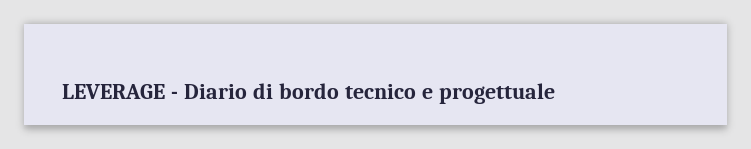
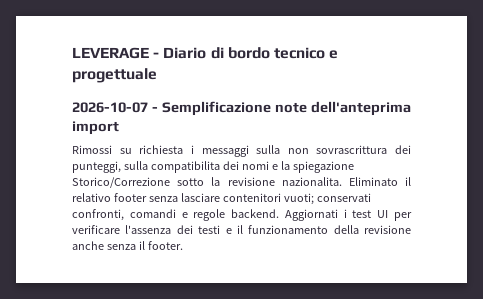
(555, 93) none -> [72,101,411,116] [72,121,119,135] [72,145,411,157] [72,161,354,173] [72,177,411,188] [72,193,371,205] [72,209,412,221] [72,225,411,234] [72,241,183,250] // 2026-10-07 - Semplificazione note dell'anteprima import // Rimossi su richiesta i messaggi sulla non sovrascrittura dei punteggi, sulla compatibilita dei nomi e la spiegazione Storico/Correzione sotto la revisione nazionalita. Eliminato il relativo footer senza lasciare contenitori vuoti; conservati confronti, comandi e regole backend. Aggiornati i test UI per verificare l'assenza dei testi e il funzionamento della revisione anche senza il footer.

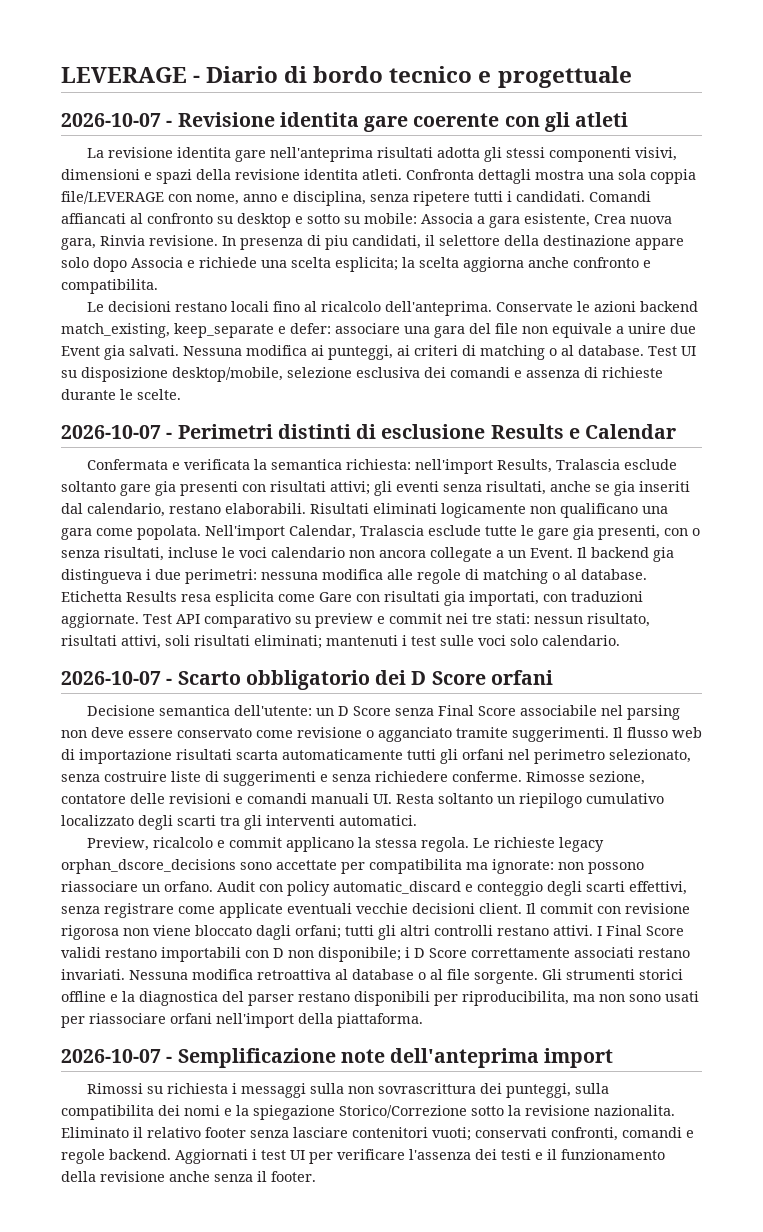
(157, 75) none -> [61,112,629,132] [87,147,678,162] [61,169,696,184] [61,191,651,206] [61,213,672,228] [61,235,684,250] [61,257,651,272] [61,279,158,294] [87,301,699,316] [61,323,696,338] [61,345,696,360] [61,367,663,382] [61,389,181,400] [61,424,677,439] [87,459,678,474] [61,481,690,496] [61,503,668,518] [61,525,700,540] [61,547,674,562] [61,569,647,584] [61,591,643,606] [61,613,650,628] [61,635,620,649] [61,670,553,690] [87,705,681,720] [61,727,702,742] [61,749,691,764] [61,771,645,786] [61,793,664,808] [61,815,417,830] [87,837,605,852] [61,859,644,874] [61,881,687,896] [61,903,690,918] [61,925,684,940] [61,947,690,962] [61,969,683,984] [61,991,699,1006] [61,1013,423,1028] // 2026-10-07 - Revisione identita gare coerente con gli atleti // La revisione identita gare nell'anteprima risultati adotta gli stessi componenti visivi, dimensioni e spazi della revisione identita atleti. Confronta dettagli mostra una sola coppia file/LEVERAGE con nome, anno e disciplina, senza ripetere tutti i candidati. Comandi affiancati al confronto su desktop e sotto su mobile: Associa a gara esistente, Crea nuova gara, Rinvia revisione. In presenza di piu candidati, il selettore della destinazione appare solo dopo Associa e richiede una scelta esplicita; la scelta aggiorna anche confronto e compatibilita. // Le decisioni restano locali fino al ricalcolo dell'anteprima. Conservate le azioni backend match_existing, keep_separate e defer: associare una gara del file non equivale a unire due Event gia salvati. Nessuna modifica ai punteggi, ai criteri di matching o al database. Test UI su disposizione desktop/mobile, selezione esclusiva dei comandi e assenza di richieste durante le scelte. // 2026-10-07 - Perimetri distinti di esclusione Results e Calendar // Confermata e verificata la semantica richiesta: nell'import Results, Tralascia esclude soltanto gare gia presenti con risultati attivi; gli eventi senza risultati, anche se gia inseriti dal calendario, restano elaborabili. Risultati eliminati logicamente non qualificano una gara come popolata. Nell'import Calendar, Tralascia esclude tutte le gare gia presenti, con o senza risultati, incluse le voci calendario non ancora collegate a un Event. Il backend gia distingueva i due perimetri: nessuna modifica alle regole di matching o al database. Etichetta Results resa esplicita come Gare con risultati gia importati, con traduzioni aggiornate. Test API comparativo su preview e commit nei tre stati: nessun risultato, risultati attivi, soli risultati eliminati; mantenuti i test sulle voci solo calendario. // 2026-10-07 - Scarto obbligatorio dei D Score orfani // Decisione semantica dell'utente: un D Score senza Final Score associabile nel parsing non deve essere conservato come revisione o agganciato tramite suggerimenti. Il flusso web di importazione risultati scarta automaticamente tutti gli orfani nel perimetro selezionato, senza costruire liste di suggerimenti e senza richiedere conferme. Rimosse sezione, contatore delle revisioni e comandi manuali UI. Resta soltanto un riepilogo cumulativo localizzato degli scarti tra gli interventi automatici. // Preview, ricalcolo e commit applicano la stessa regola. Le richieste legacy orphan_dscore_decisions sono accettate per compatibilita ma ignorate: non possono riassociare un orfano. Audit con policy automatic_discard e conteggio degli scarti effettivi, senza registrare come applicate eventuali vecchie decisioni client. Il commit con revisione rigorosa non viene bloccato dagli orfani; tutti gli altri controlli restano attivi. I Final Score validi restano importabili con D non disponibile; i D Score correttamente associati restano invariati. Nessuna modifica retroattiva al database o al file sorgente. Gli strumenti storici offline e la diagnostica del parser restano disponibili per riproducibilita, ma non sono usati per riassociare orfani nell'import della piattaforma.

